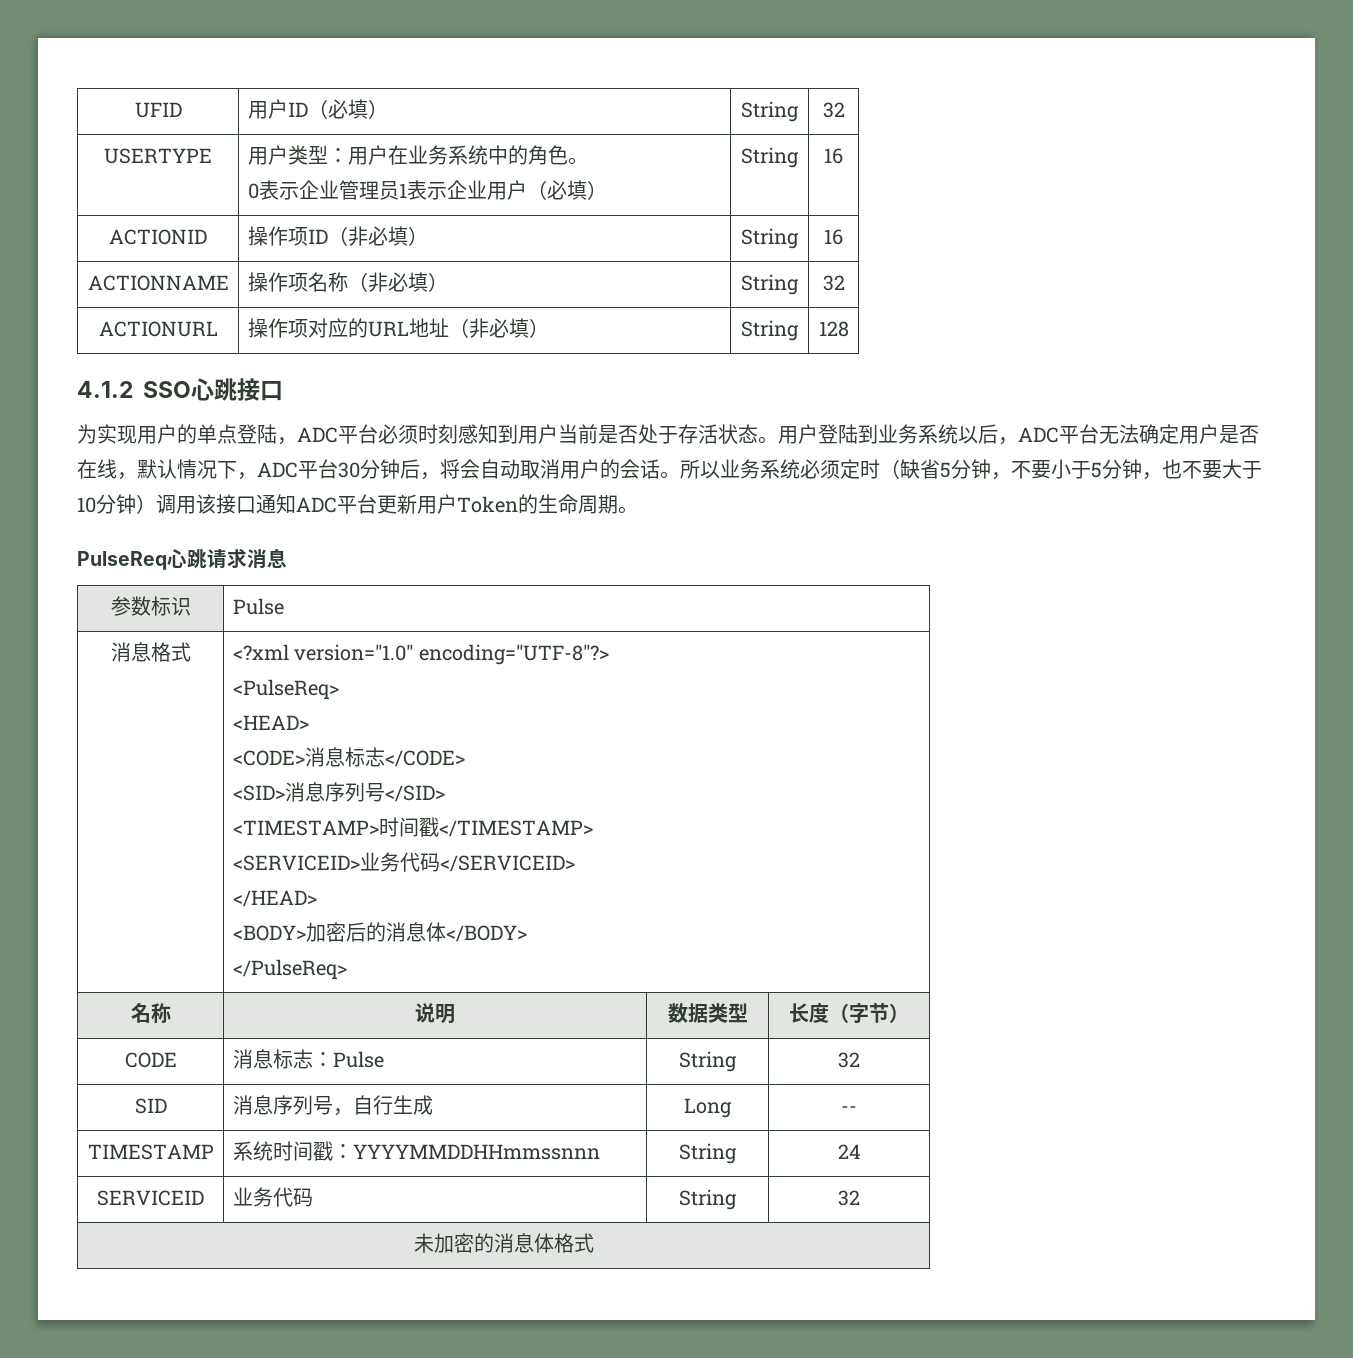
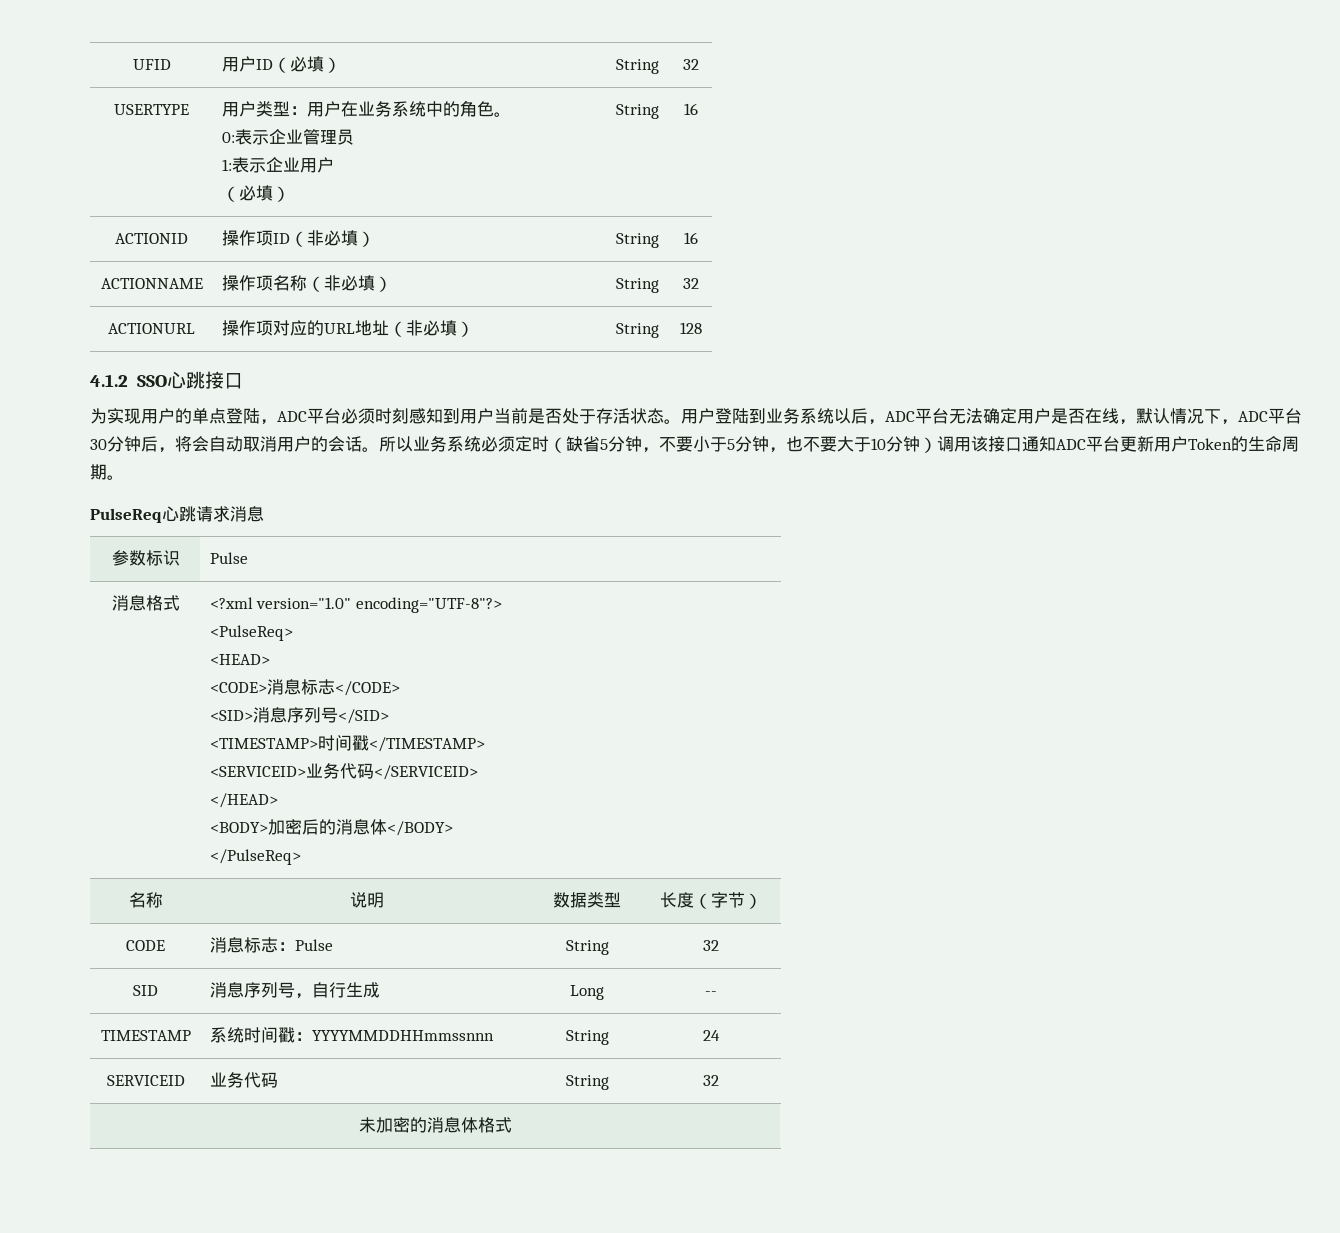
[247,183,259,199] 0 -> [221,132,235,143] 0:
[398,183,407,198] 1 -> [221,159,232,171] // 1:
(527, 190) none -> (334, 165) //

